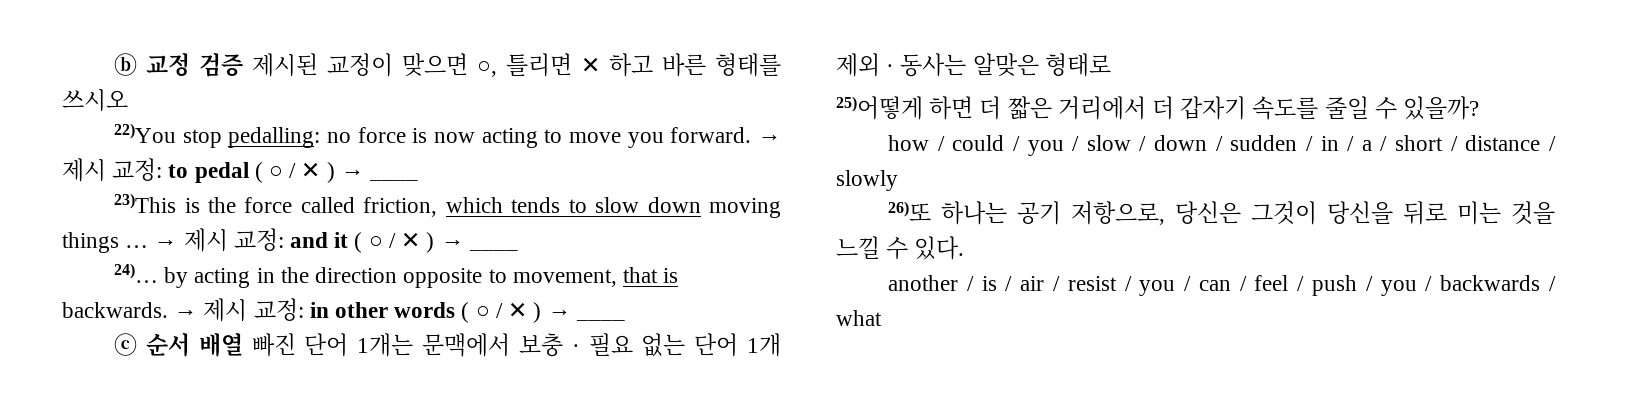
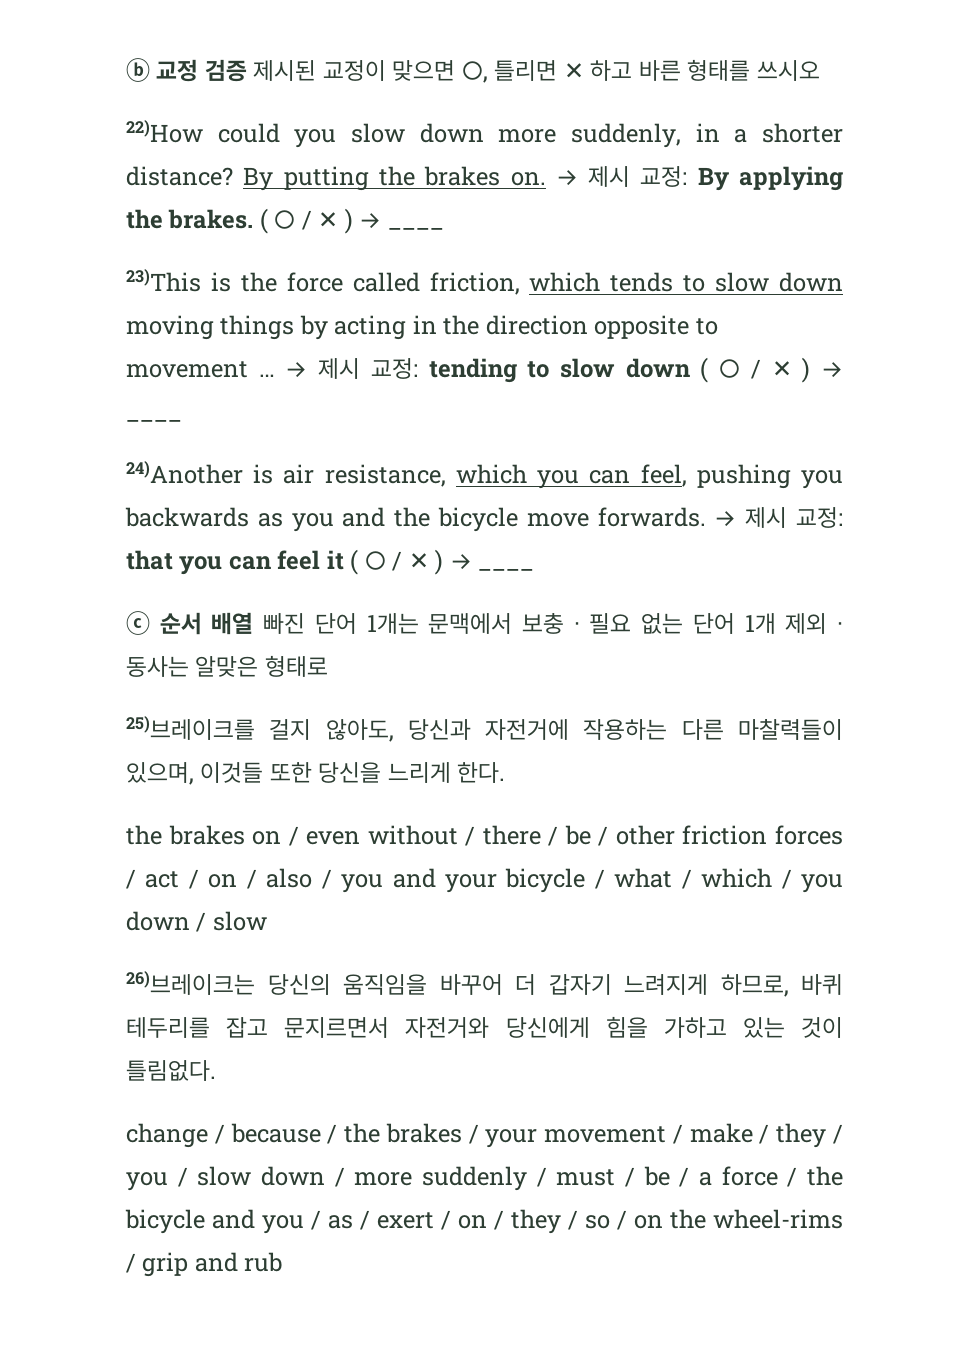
[114,123,782,148] [62,158,249,183] 22)You stop pedalling: no force is now acting to move you forward. → 제시 교정: to pedal -> [126,120,843,148] [126,166,843,191] [126,209,254,229] 22)How could you slow down more suddenly, in a shorter distance? By putting the brakes on. → 제시 교정: By applying the brakes.
[125,228,464,253] [468,248,518,251] [114,263,679,288] [62,298,456,322] … → 제시 교정: and it ( ○ / ✕ ) → ____ // 24)… by acting in the direction opposite to movement, that is backwards. → 제시 교정: in other words -> [299,315,718,340] [126,357,843,383] [126,420,182,422] [126,461,843,489] [125,507,843,532] [126,550,344,575] by acting in the direction opposite to movement … → 제시 교정: tending to slow down ( ○ / ✕ ) → ____ // 24)Another is air resistance, which you can feel, pushing you backwards as you and the bicycle move forwards. → 제시 교정: that you can feel it
[836,96,1480,120] [888,135,1005,151] 25)어떻게 하면 더 짧은 거리에서 더 갑자기 속도를 줄일 수 있을까? // how / could -> [126,716,843,742] [126,762,506,785] [126,825,844,846] [126,868,843,893] [126,911,267,932] [126,971,843,997] [126,1016,843,1038] [126,1060,216,1081] [126,1123,827,1148] 25)브레이크를 걸지 않아도, 당신과 자전거에 작용하는 다른 마찰력들이 있으며, 이것들 또한 당신을 느리게 한다. // the brakes on / even without / there / be / other friction forces / act / on / also / you and your bicycle / what / which / you down / slow // 26)브레이크는 당신의 움직임을 바꾸어 더 갑자기 느려지게 하므로, 바퀴 테두리를 잡고 문지르면서 자전거와 당신에게 힘을 가하고 있는 것이 틀림없다. // change / because / the brakes / your movement / make / they
[1139,135,1556,151] [836,170,898,191] [888,201,1555,225] [836,236,965,260] [888,275,1556,296] [836,310,882,326] / down / sudden / in / a / short / distance / slowly // 26)또 하나는 공기 저항으로, 당신은 그것이 당신을 뒤로 미는 것을 느낄 수 있다. // another / is / air / resist / you / can / feel / push / you / backwards / what -> [261,1166,843,1191] [125,1209,843,1234] [126,1252,283,1277] down / more suddenly / must / be / a force / the bicycle and you / as / exert / on / they / so / on the wheel-rims / grip and rub

